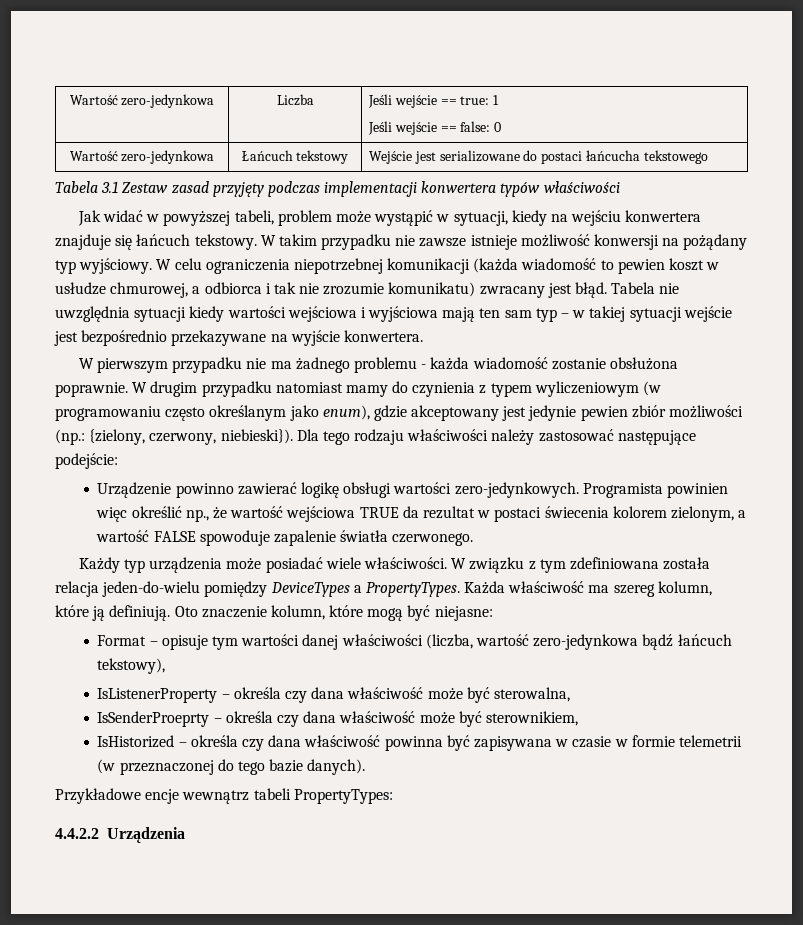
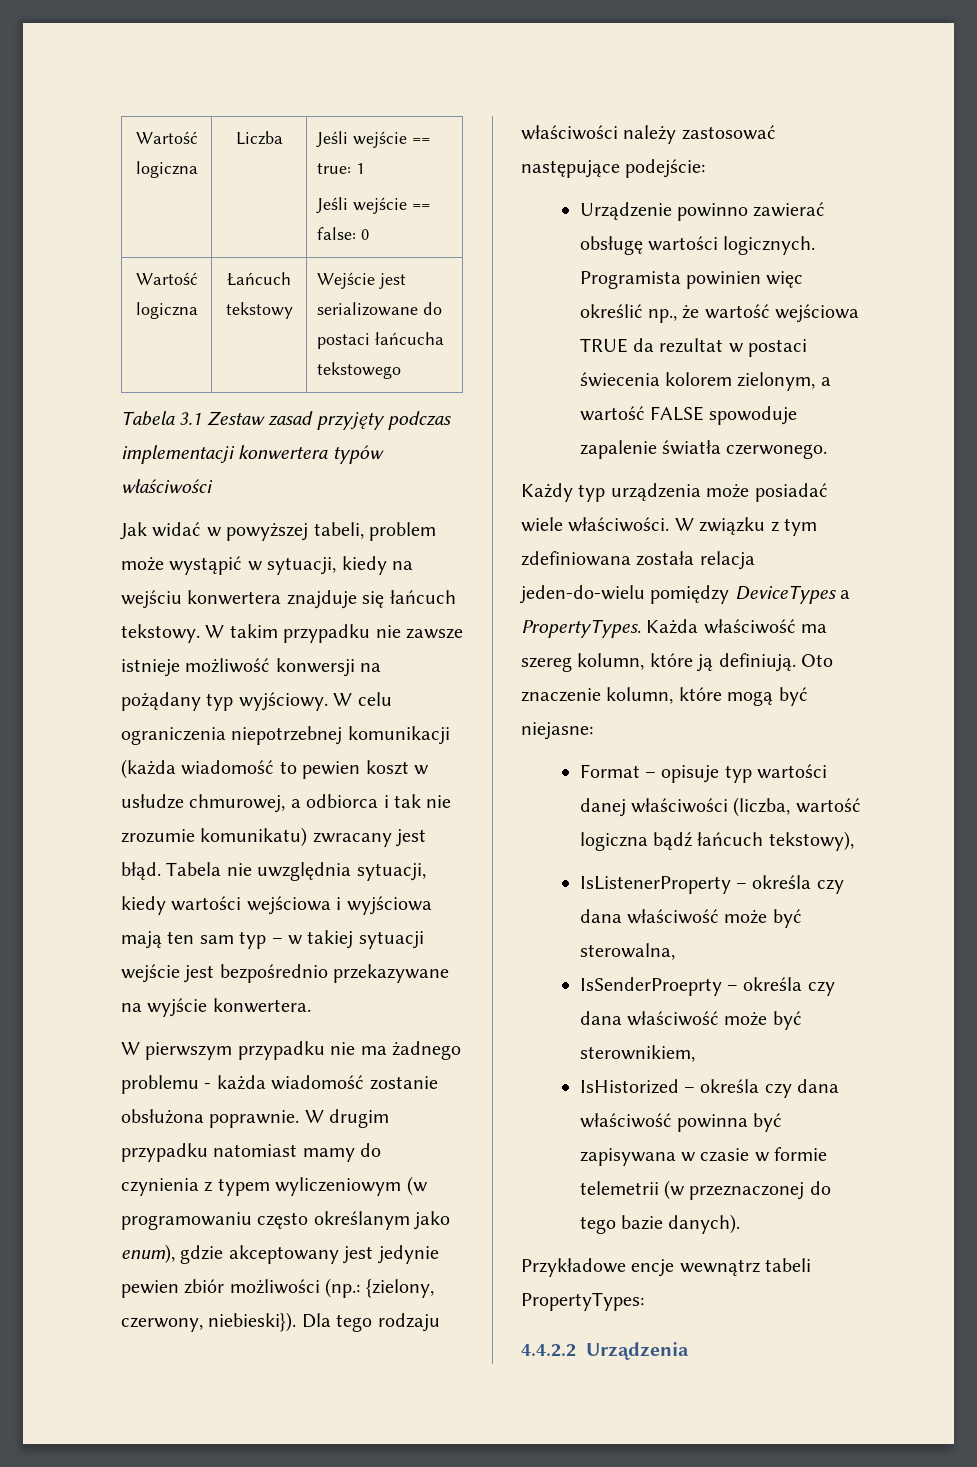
[69,94,215,108] Wartość zero-jedynkowa -> [135,131,198,144] [135,161,198,178] Wartość logiczna
[121,150,215,164] zero-jedynkowa -> [135,302,198,319] logiczna
[134,307,187,322] sytuacji -> [356,863,426,881] sytuacji,
[301,482,579,498] logikę obsługi wartości zero-jedynkowych. -> [579,236,816,255] obsługę wartości logicznych.
[212,636,239,650] tym -> [724,765,752,783] typ
[533,634,639,650] zero-jedynkowa -> [579,832,648,851] logiczna

